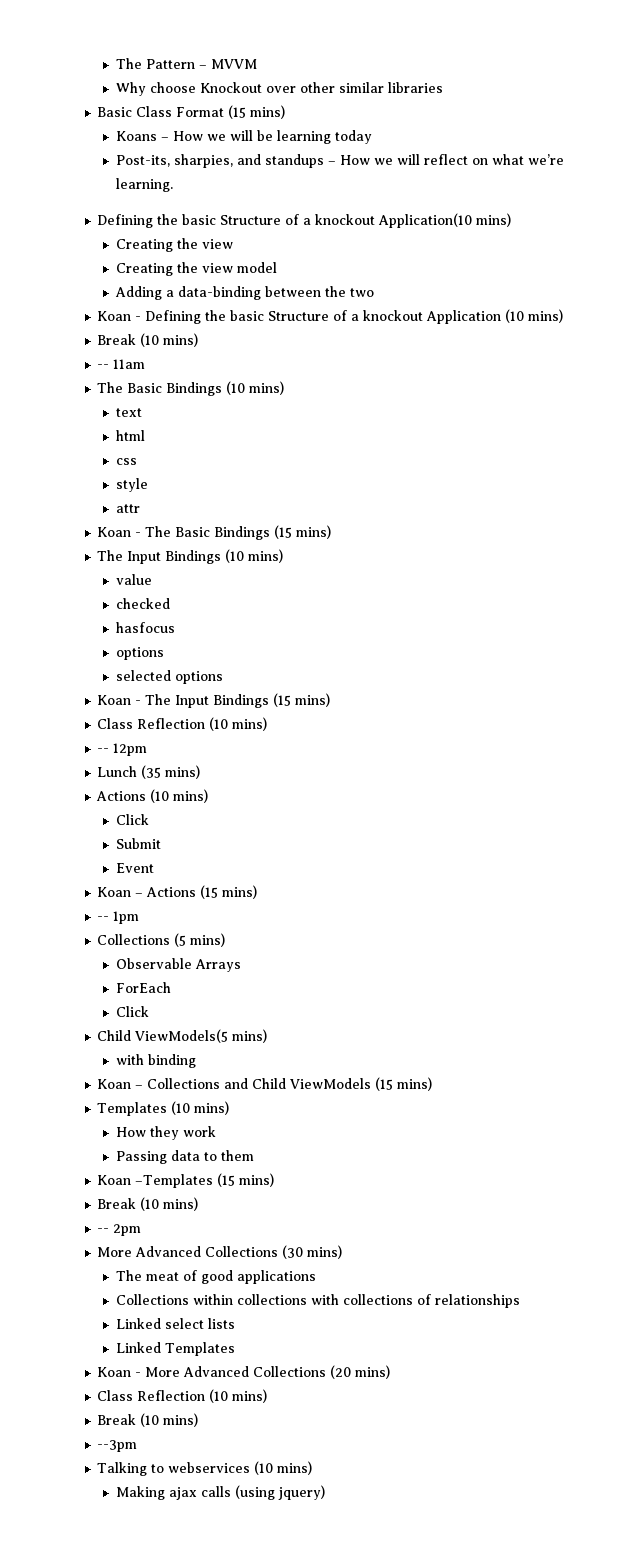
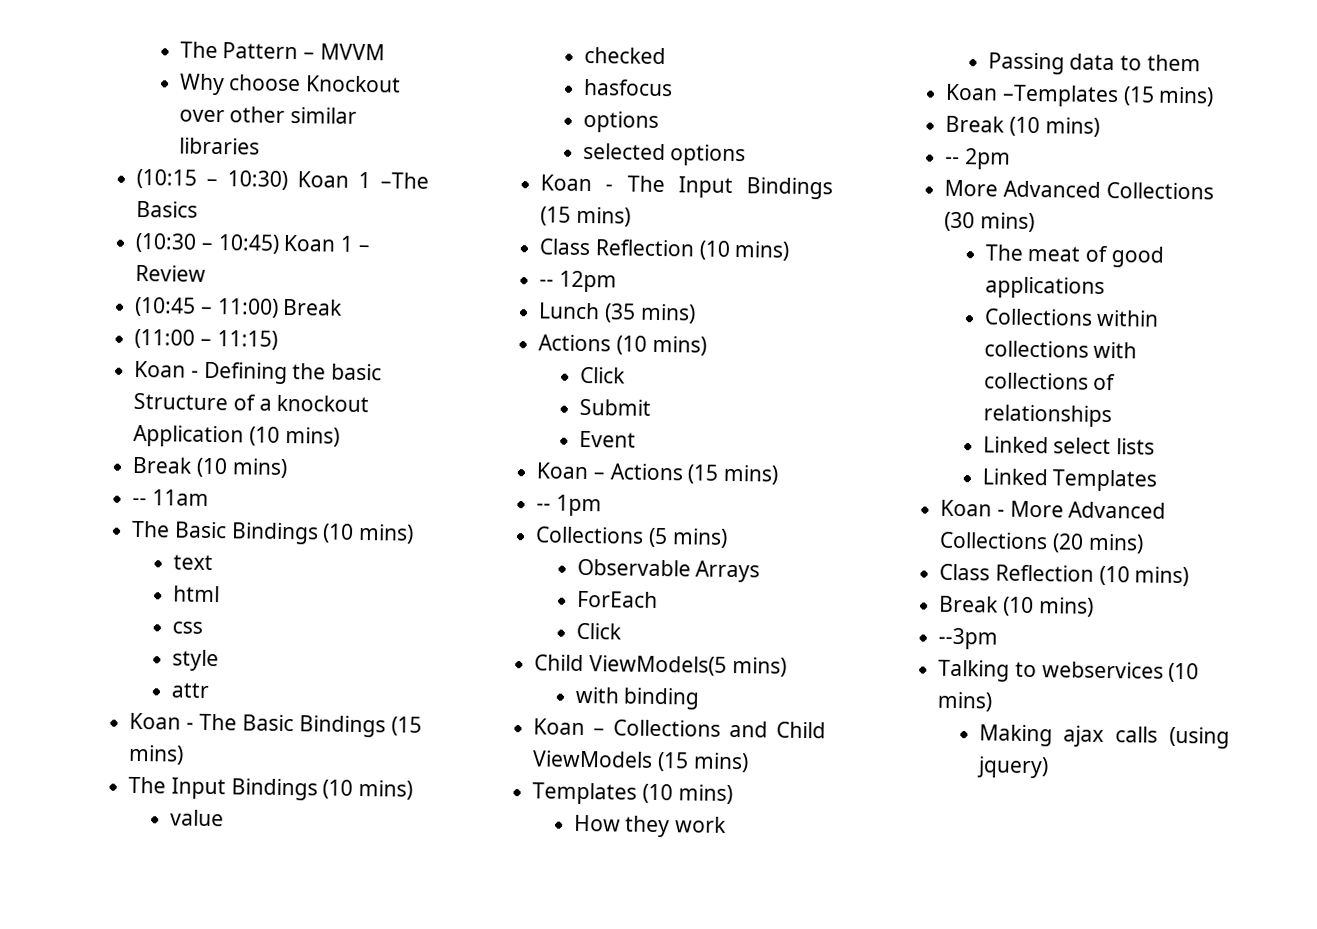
[97,105,286,119] [115,130,372,144] [115,154,564,168] [115,178,173,192] [97,213,512,228] [115,238,233,252] [115,262,277,276] [114,286,374,300] Basic Class Format (15 mins) // Koans – How we will be learning today // Post-its, sharpies, and standups – How we will reflect on what we’re learning. // Defining the basic Structure of a knockout Application(10 mins) // Creating the view // Creating the view model // Adding a data-binding between the two -> [136,168,429,191] [136,200,199,218] [135,232,370,254] [135,264,207,282] [134,296,344,318] [134,328,278,350] (10:15 – 10:30) Koan 1 –The Basics // (10:30 – 10:45) Koan 1 – Review // (10:45 – 11:00) Break // (11:00 – 11:15)

